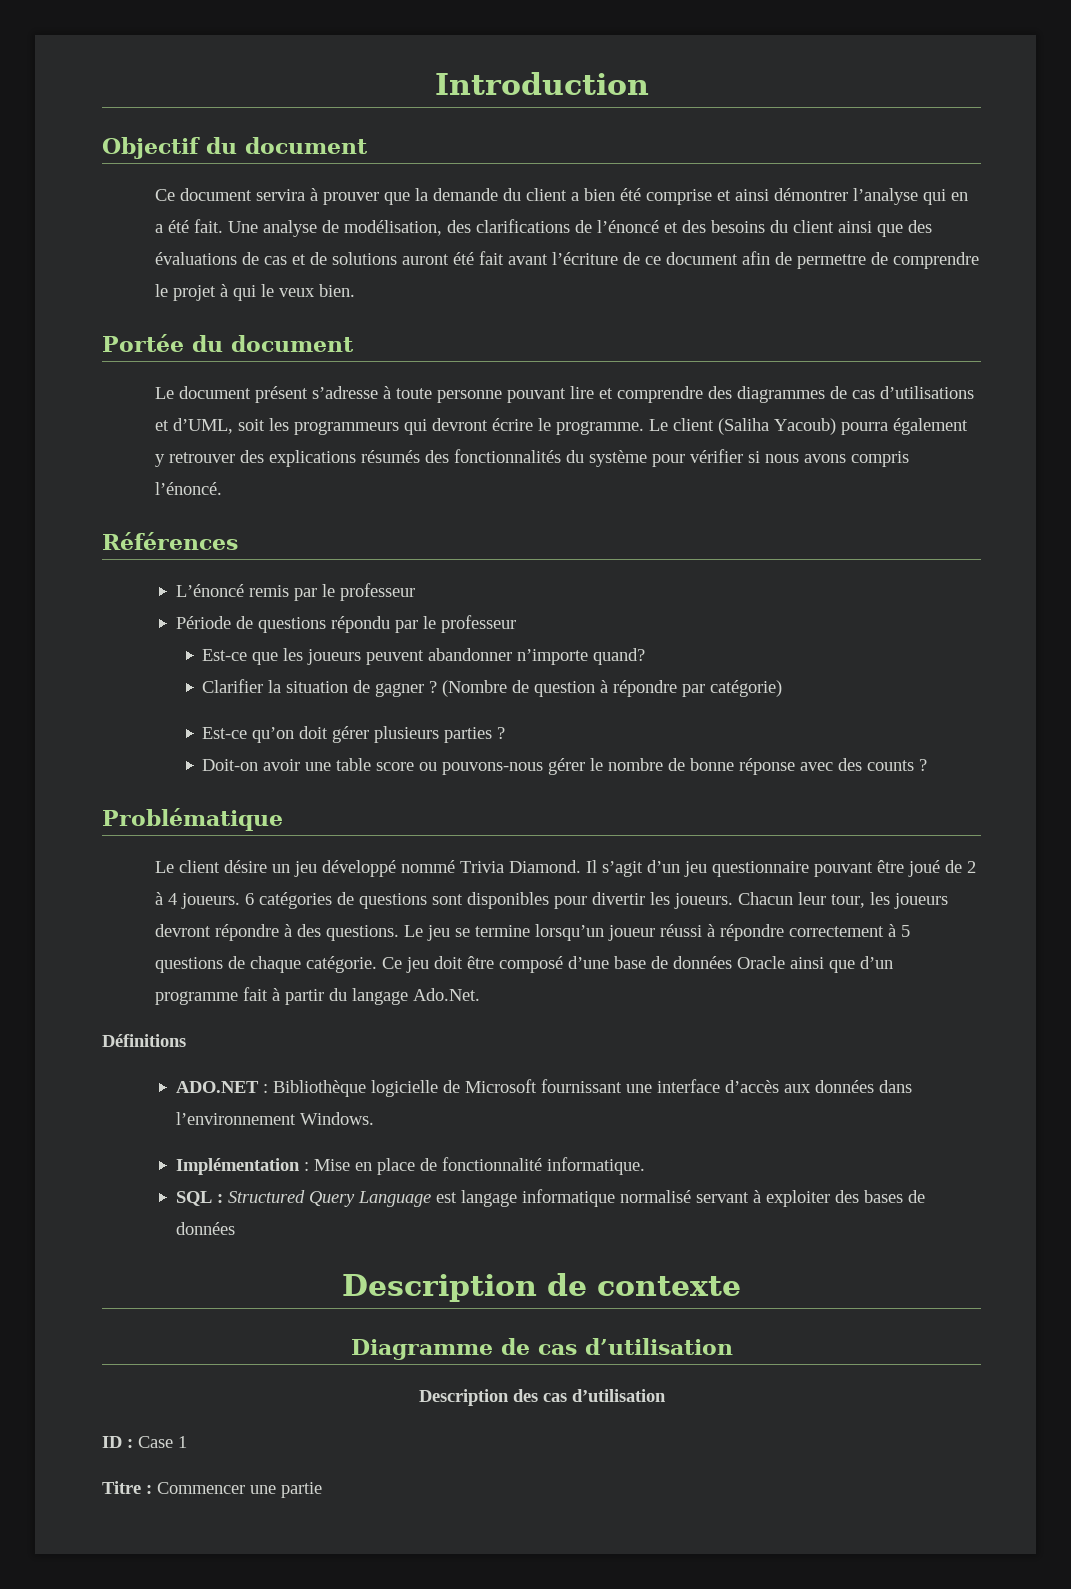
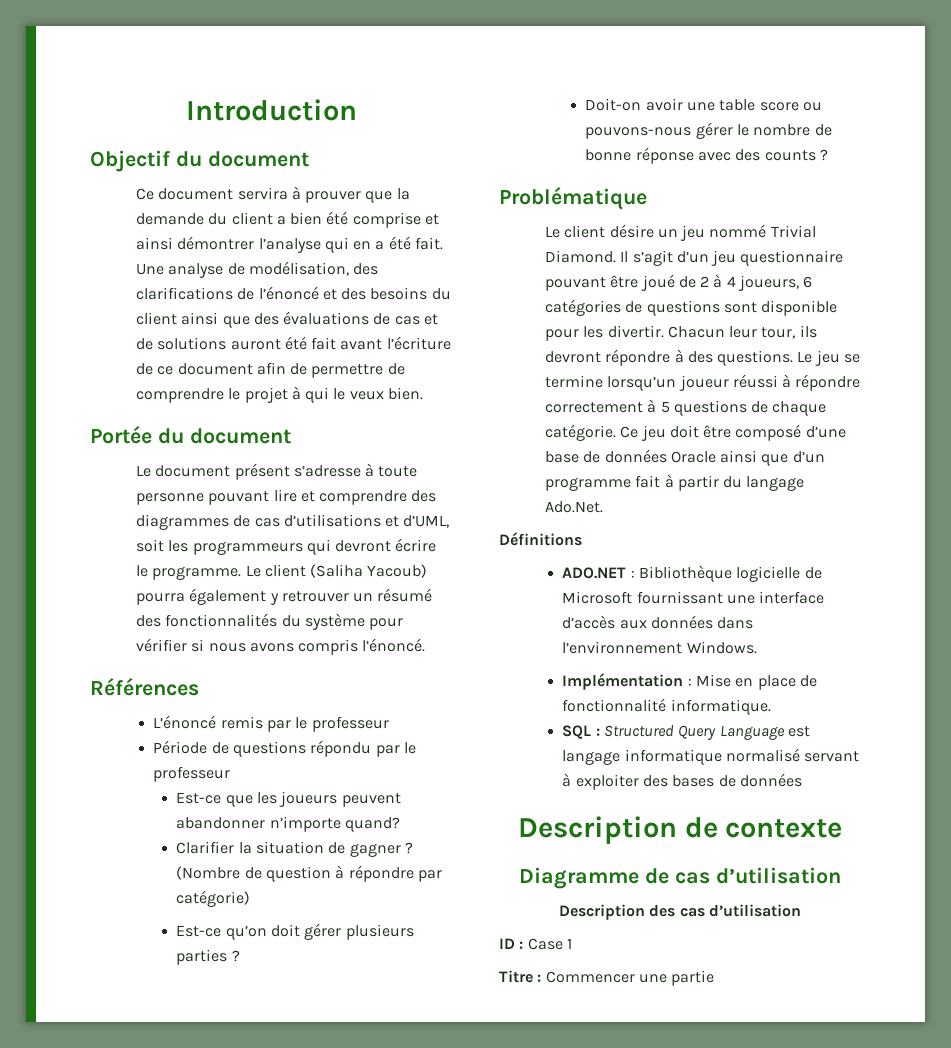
[240,450,421,467] des explications résumés -> [353,588,433,602] un résumé
[322,860,505,877] développé nommé Trivia -> [709,224,816,238] nommé Trivial
[181,893,241,909] joueurs. -> [738,275,800,291] joueurs,
[467,892,734,909] disponibles pour divertir les joueurs. -> [761,300,838,316] [544,325,664,341] disponible pour les divertir.
[870,892,949,909] les joueurs -> [799,325,817,338] ils

